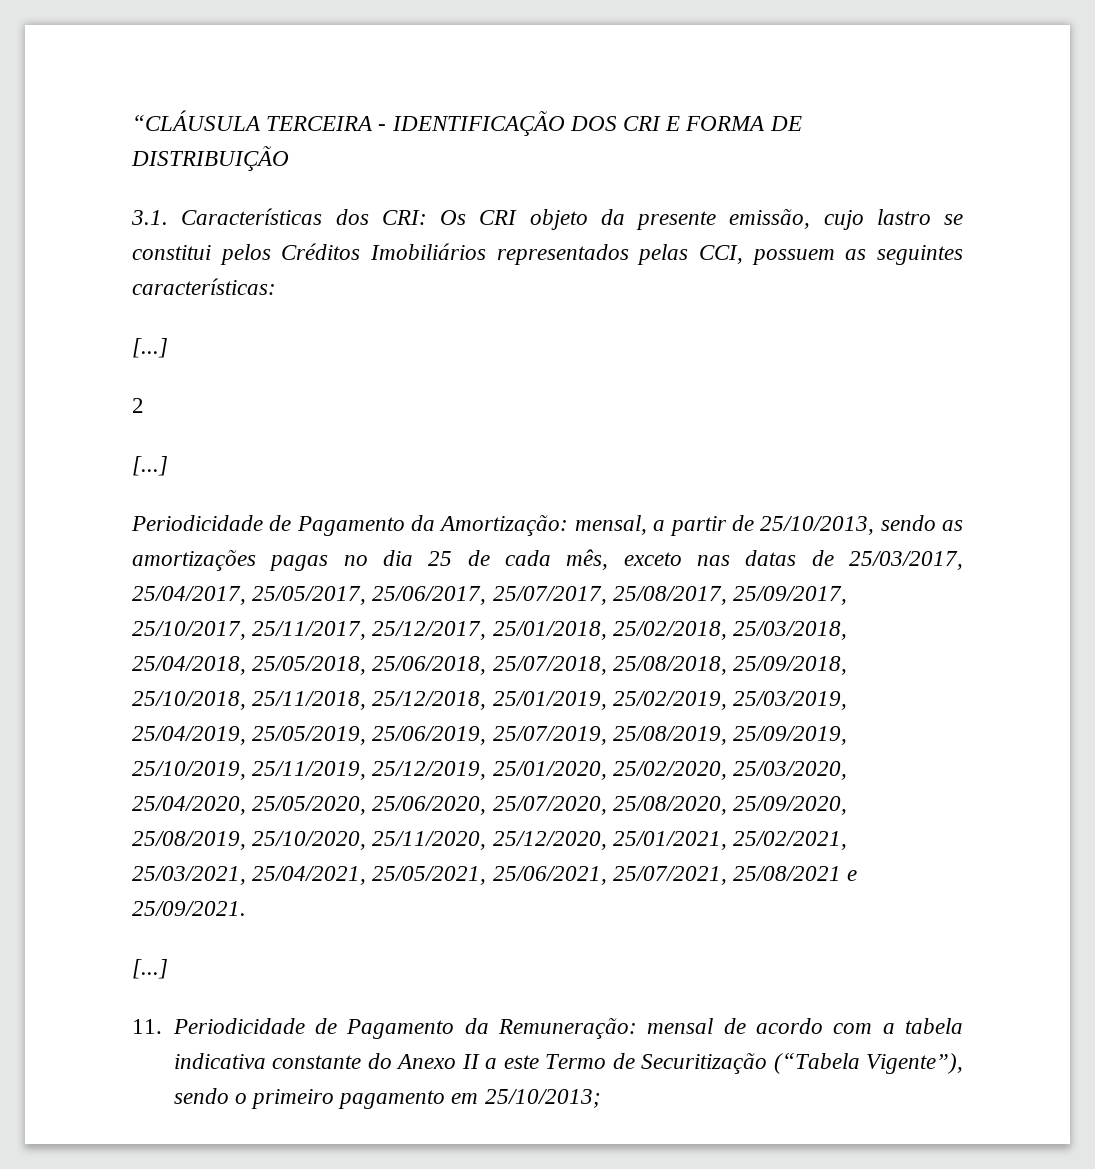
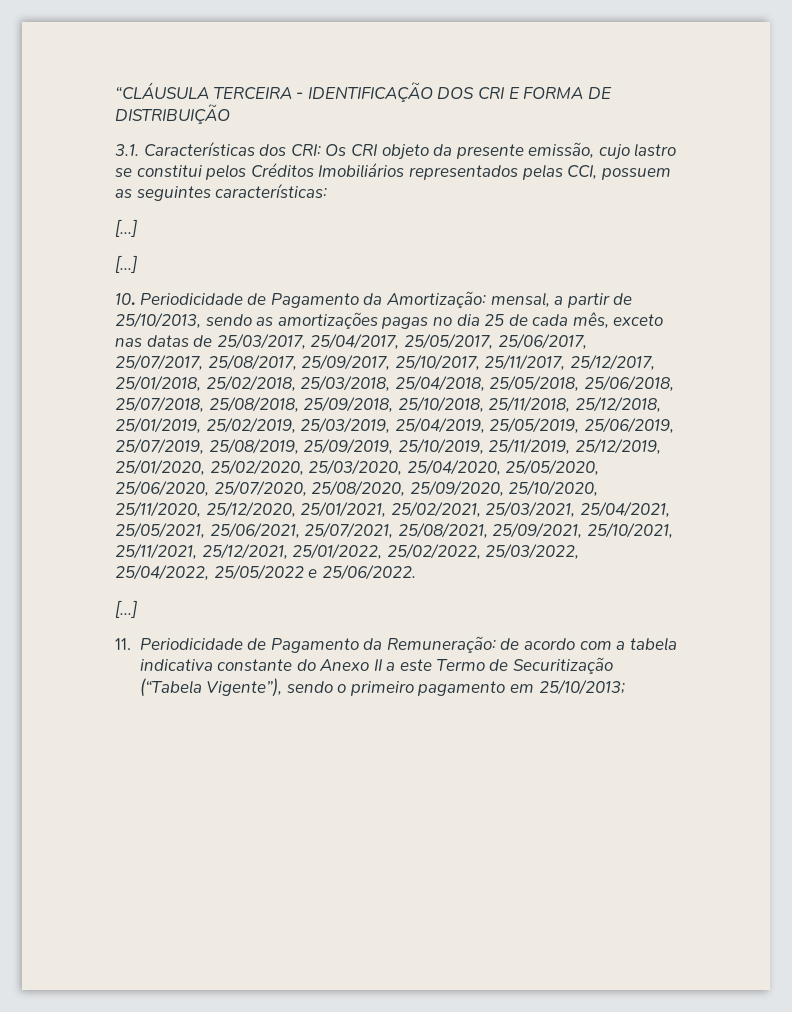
[132,398,144,413] [132,456,168,476] // 2 // [...] // -> [115,255,137,273] [115,293,135,305] // [...] // 10.
[132,831,246,850] 25/08/2019, -> (504, 488) none
[733,866,858,881] [132,901,246,916] 25/08/2021 e 25/09/2021. -> [397,522,673,539] [115,543,580,560] [115,564,416,581] 25/08/2021, 25/09/2021, 25/10/2021, 25/11/2021, 25/12/2021, 25/01/2022, 25/02/2022, 25/03/2022, 25/04/2022, 25/05/2022 e 25/06/2022.
[647,1018,714,1034] mensal -> (496, 644) none

